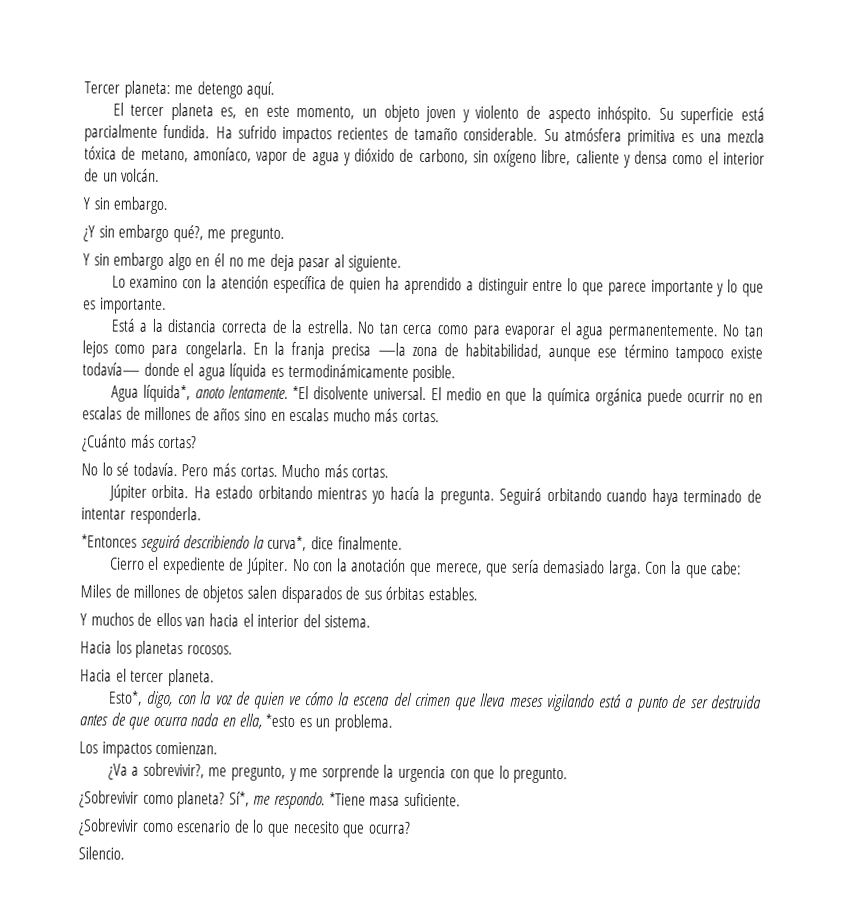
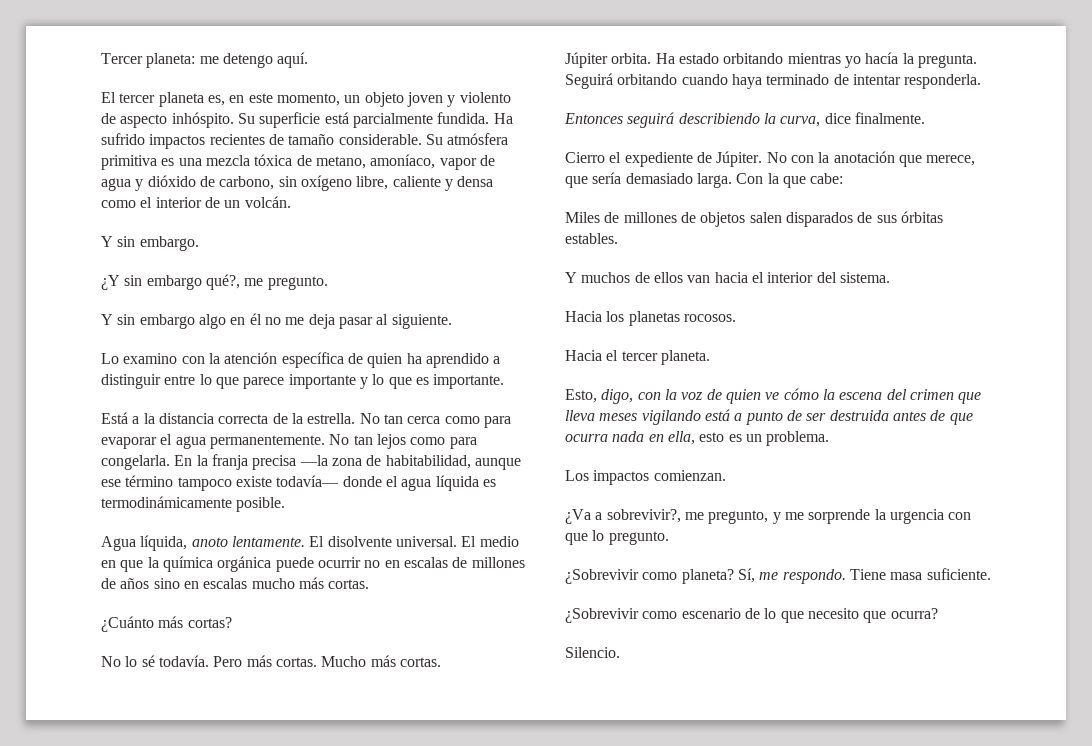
[142,384,191,403] líquida*, -> [140,535,188,551] líquida,
[291,385,309,400] *El -> [309,536,325,547] El
[81,534,137,548] *Entonces -> [564,113,623,124] Entonces
[267,535,308,552] curva*, -> [780,116,821,127] curva,
[107,690,143,706] Esto*, -> [565,389,597,403] Esto,
[265,713,296,728] *esto -> [699,432,725,442] esto
[228,791,250,807] Sí*, -> [737,568,755,583] Sí,
[328,792,366,806] *Tiene -> [849,569,886,580] Tiene

